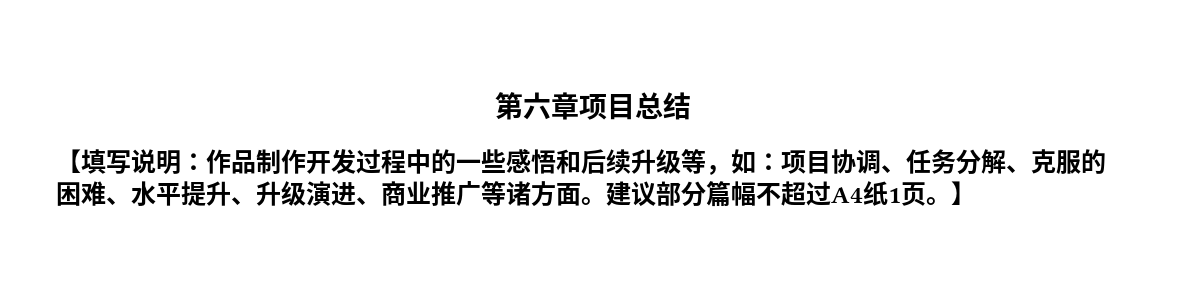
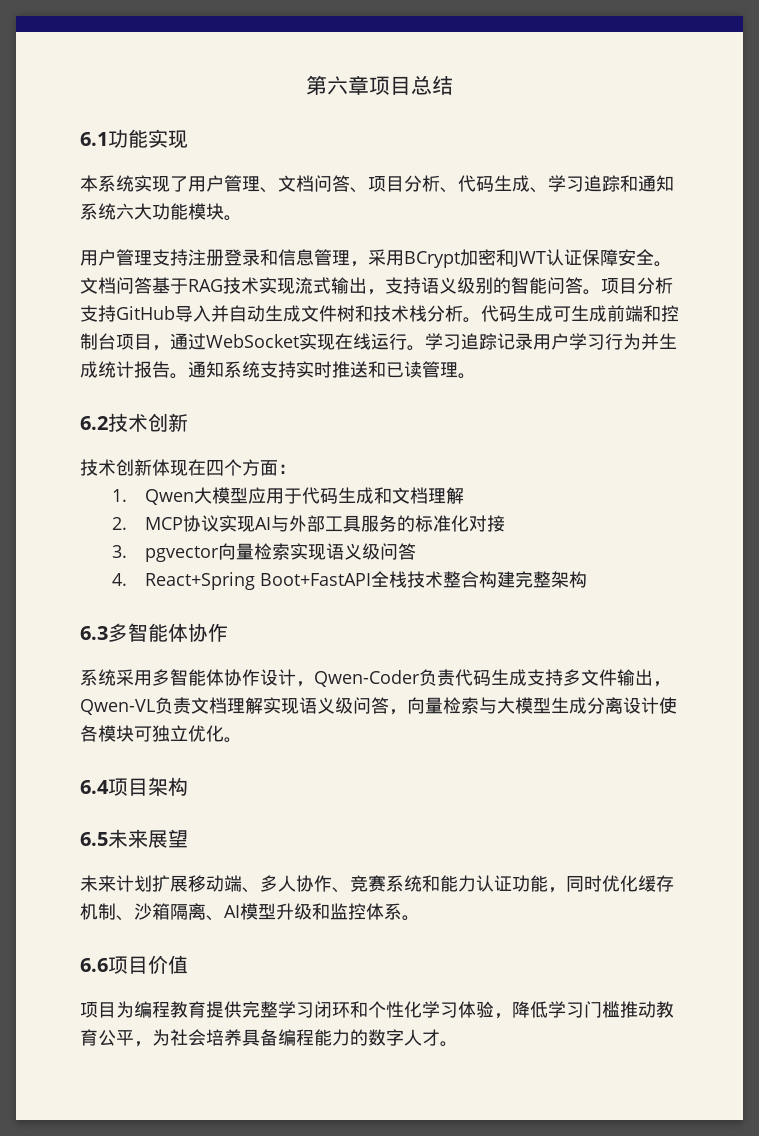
[56,149,1106,175] [56,181,976,207] 【填写说明：作品制作开发过程中的一些感悟和后续升级等，如：项目协调、任务分解、克服的困难、水平提升、升级演进、商业推广等诸方面。建议部分篇幅不超过A4纸1页。】 -> [80,129,188,149] [80,175,674,193] [80,203,242,221] [80,249,672,268] [80,277,673,295] [80,305,679,323] [80,333,677,351] [80,361,476,379] [80,413,188,432] [80,459,296,476] [112,487,464,505] [112,515,505,532] [112,543,416,562] [112,571,587,590] [80,623,228,642] [80,669,671,687] [80,697,677,715] [80,725,242,743] [80,777,188,796] [80,829,188,848] [80,875,674,893] [80,903,420,921] [80,955,188,974] [80,1001,674,1019] [80,1029,458,1047] 6.1功能实现 // 本系统实现了用户管理、文档问答、项目分析、代码生成、学习追踪和通知系统六大功能模块。 // 用户管理支持注册登录和信息管理，采用BCrypt加密和JWT认证保障安全。文档问答基于RAG技术实现流式输出，支持语义级别的智能问答。项目分析支持GitHub导入并自动生成文件树和技术栈分析。代码生成可生成前端和控制台项目，通过WebSocket实现在线运行。学习追踪记录用户学习行为并生成统计报告。通知系统支持实时推送和已读管理。 // 6.2技术创新 // 技术创新体现在四个方面： // 1. Qwen大模型应用于代码生成和文档理解 // 2. MCP协议实现AI与外部工具服务的标准化对接 // 3. pgvector向量检索实现语义级问答 // 4. React+Spring Boot+FastAPI全栈技术整合构建完整架构 // 6.3多智能体协作 // 系统采用多智能体协作设计，Qwen-Coder负责代码生成支持多文件输出，Qwen-VL负责文档理解实现语义级问答，向量检索与大模型生成分离设计使各模块可独立优化。 // 6.4项目架构 // 6.5未来展望 // 未来计划扩展移动端、多人协作、竞赛系统和能力认证功能，同时优化缓存机制、沙箱隔离、AI模型升级和监控体系。 // 6.6项目价值 // 项目为编程教育提供完整学习闭环和个性化学习体验，降低学习门槛推动教育公平，为社会培养具备编程能力的数字人才。

